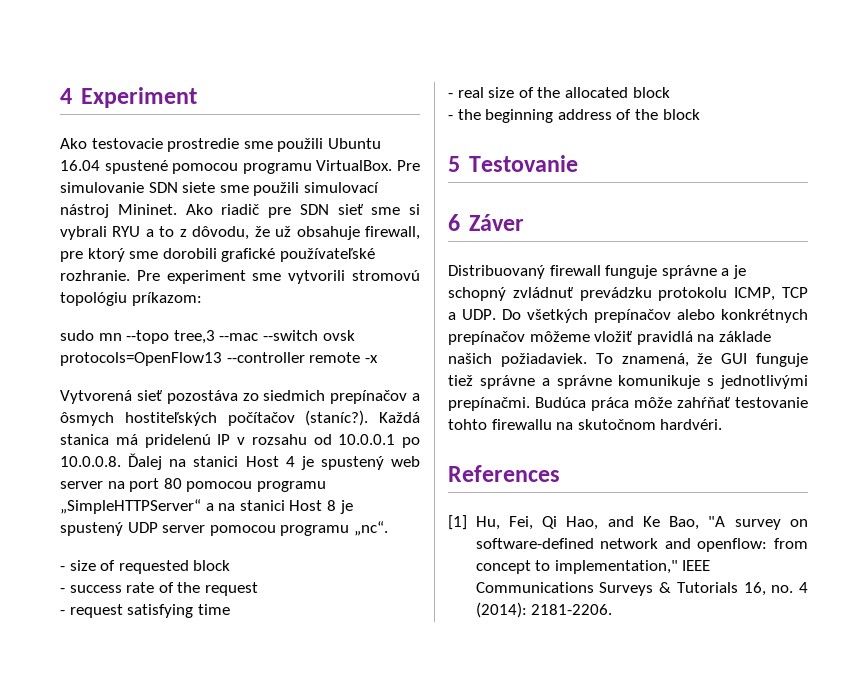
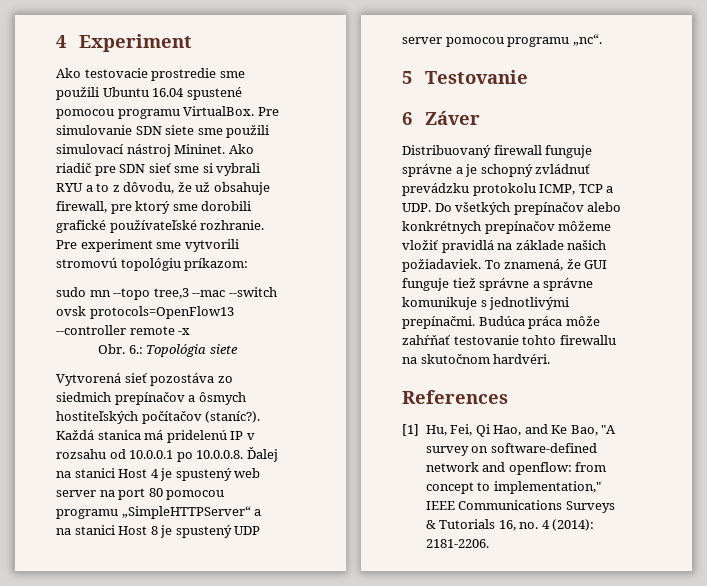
(378, 359) none -> [98,344,238,357] // Obr. 6.: Topológia siete
[60,560,231,574] [60,582,258,596] [60,604,230,618] [448,87,670,98] [448,109,700,123] // - size of requested block // - success rate of the request // - request satisfying time // - real size of the allocated block // - the beginning address of the block -> (602, 40) none

